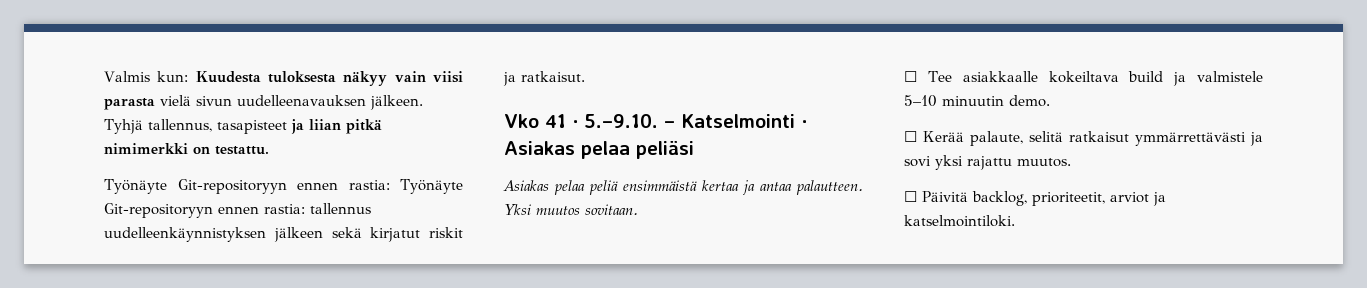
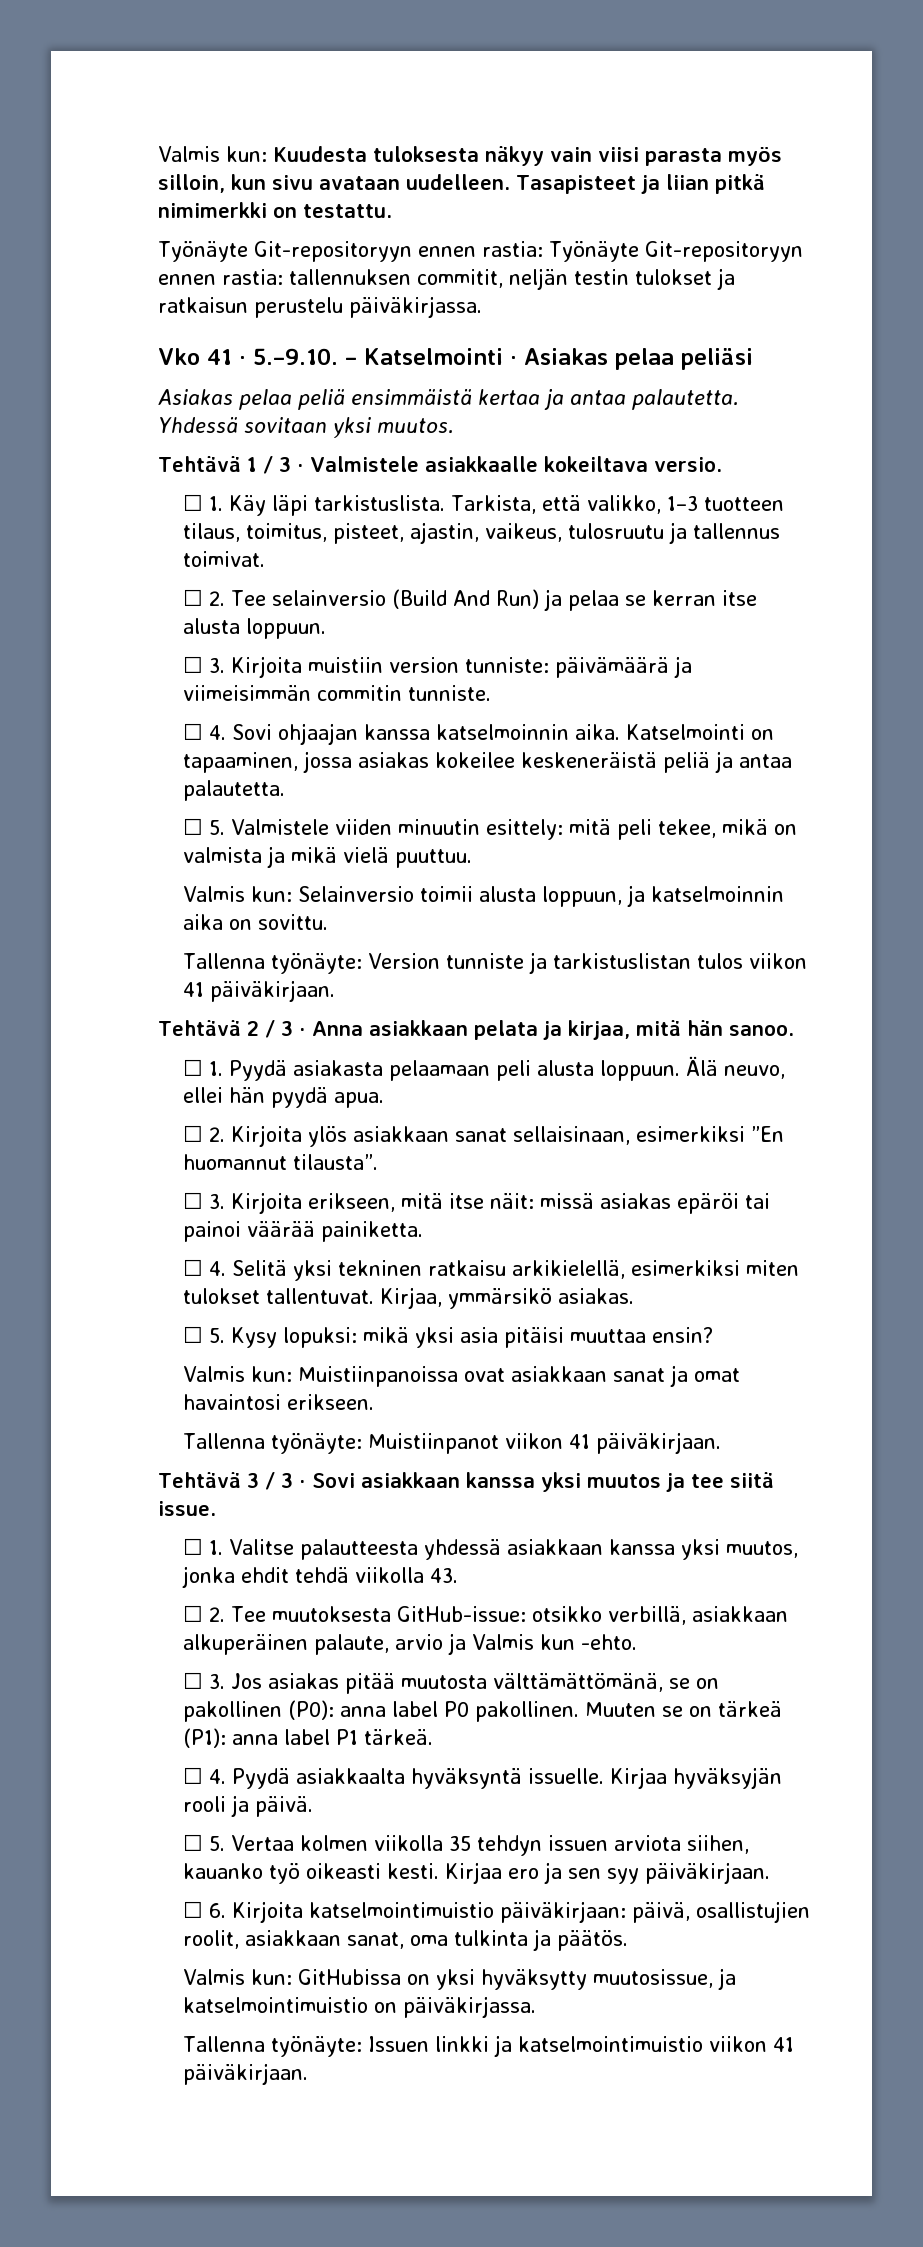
[160,95,423,110] [104,119,287,134] vielä sivun uudelleenavauksen jälkeen. Tyhjä tallennus, tasapisteet -> [727,147,782,166] [158,174,636,194] myös silloin, kun sivu avataan uudelleen. Tasapisteet
[310,203,371,214] [104,227,463,242] [503,71,585,86] tallennus uudelleenkäynnistyksen jälkeen sekä kirjatut riskit ja ratkaisut. -> [289,268,735,290] [158,296,482,318] tallennuksen commitit, neljän testin tulokset ja ratkaisun perustelu päiväkirjassa.
[796,180,863,195] [504,204,639,215] [904,71,1263,86] [904,95,1050,107] [904,131,1263,146] [904,155,1071,170] [904,191,1166,206] [904,215,1015,227] palautteen. Yksi muutos sovitaan. // ☐ Tee asiakkaalle kokeiltava build ja valmistele 5–10 minuutin demo. // ☐ Kerää palaute, selitä ratkaisut ymmärrettävästi ja sovi yksi rajattu muutos. // ☐ Päivitä backlog, prioriteetit, arviot ja katselmointiloki. -> [632,389,739,410] [158,416,454,438] [158,456,722,474] [182,494,784,516] [182,522,780,544] [182,551,265,567] [182,589,757,611] [182,618,326,639] [182,656,692,678] [182,685,491,701] [182,723,774,745] [182,751,792,773] [182,780,285,801] [182,818,797,840] [182,846,472,868] [182,885,784,907] [182,914,328,930] [182,952,807,974] [182,980,335,1002] [158,1020,794,1040] [182,1056,785,1081] [182,1087,384,1108] [182,1125,784,1147] [182,1154,378,1170] [182,1192,770,1214] [182,1221,423,1242] [182,1259,799,1281] [182,1287,634,1309] [182,1326,713,1348] [182,1365,740,1387] [182,1394,374,1410] [182,1432,721,1454] [158,1472,774,1492] [158,1501,216,1516] [182,1538,798,1560] [181,1566,458,1588] [182,1605,788,1625] [182,1633,637,1655] [182,1672,719,1694] [182,1700,782,1722] [182,1728,433,1748] [182,1767,782,1789] [182,1795,313,1817] [182,1834,749,1856] [182,1862,770,1884] [182,1901,810,1923] [182,1929,628,1951] [182,1968,736,1990] [182,1996,536,2018] [182,2035,794,2057] [182,2063,308,2085] palautetta. Yhdessä sovitaan yksi muutos. // Tehtävä 1 / 3 · Valmistele asiakkaalle kokeiltava versio. // ☐ 1. Käy läpi tarkistuslista. Tarkista, että valikko, 1–3 tuotteen tilaus, toimitus, pisteet, ajastin, vaikeus, tulosruutu ja tallennus toimivat. // ☐ 2. Tee selainversio (Build And Run) ja pelaa se kerran itse alusta loppuun. // ☐ 3. Kirjoita muistiin version tunniste: päivämäärä ja viimeisimmän commitin tunniste. // ☐ 4. Sovi ohjaajan kanssa katselmoinnin aika. Katselmointi on tapaaminen, jossa asiakas kokeilee keskeneräistä peliä ja antaa palautetta. // ☐ 5. Valmistele viiden minuutin esittely: mitä peli tekee, mikä on valmista ja mikä vielä puuttuu. // Valmis kun: Selainversio toimii alusta loppuun, ja katselmoinnin aika on sovittu. // Tallenna työnäyte: Version tunniste ja tarkistuslistan tulos viikon 41 päiväkirjaan. // Tehtävä 2 / 3 · Anna asiakkaan pelata ja kirjaa, mitä hän sanoo. // ☐ 1. Pyydä asiakasta pelaamaan peli alusta loppuun. Älä neuvo, ellei hän pyydä apua. // ☐ 2. Kirjoita ylös asiakkaan sanat sellaisinaan, esimerkiksi ”En huomannut tilausta”. // ☐ 3. Kirjoita erikseen, mitä itse näit: missä asiakas epäröi tai painoi väärää painiketta. // ☐ 4. Selitä yksi tekninen ratkaisu arkikielellä, esimerkiksi miten tulokset tallentuvat. Kirjaa, ymmärsikö asiakas. // ☐ 5. Kysy lopuksi: mikä yksi asia pitäisi muuttaa ensin? // Valmis kun: Muistiinpanoissa ovat asiakkaan sanat ja omat havaintosi erikseen. // Tallenna työnäyte: Muistiinpanot viikon 41 päiväkirjaan. // Tehtävä 3 / 3 · Sovi asiakkaan kanssa yksi muutos ja tee siitä issue. // ☐ 1. Valitse palautteesta yhdessä asiakkaan kanssa yksi muutos, jonka ehdit tehdä viikolla 43. // ☐ 2. Tee muutoksesta GitHub-issue: otsikko verbillä, asiakkaan alkuperäinen palaute, arvio ja Valmis kun -ehto. // ☐ 3. Jos asiakas pitää muutosta välttämättömänä, se on pakollinen (P0): anna label P0 pakollinen. Muuten se on tärkeä (P1): anna label P1 tärkeä. // ☐ 4. Pyydä asiakkaalta hyväksyntä issuelle. Kirjaa hyväksyjän rooli ja päivä. // ☐ 5. Vertaa kolmen viikolla 35 tehdyn issuen arviota siihen, kauanko työ oikeasti kesti. Kirjaa ero ja sen syy päiväkirjaan. // ☐ 6. Kirjoita katselmointimuistio päiväkirjaan: päivä, osallistujien roolit, asiakkaan sanat, oma tulkinta ja päätös. // Valmis kun: GitHubissa on yksi hyväksytty muutosissue, ja katselmointimuistio on päiväkirjassa. // Tallenna työnäyte: Issuen linkki ja katselmointimuistio viikon 41 päiväkirjaan.

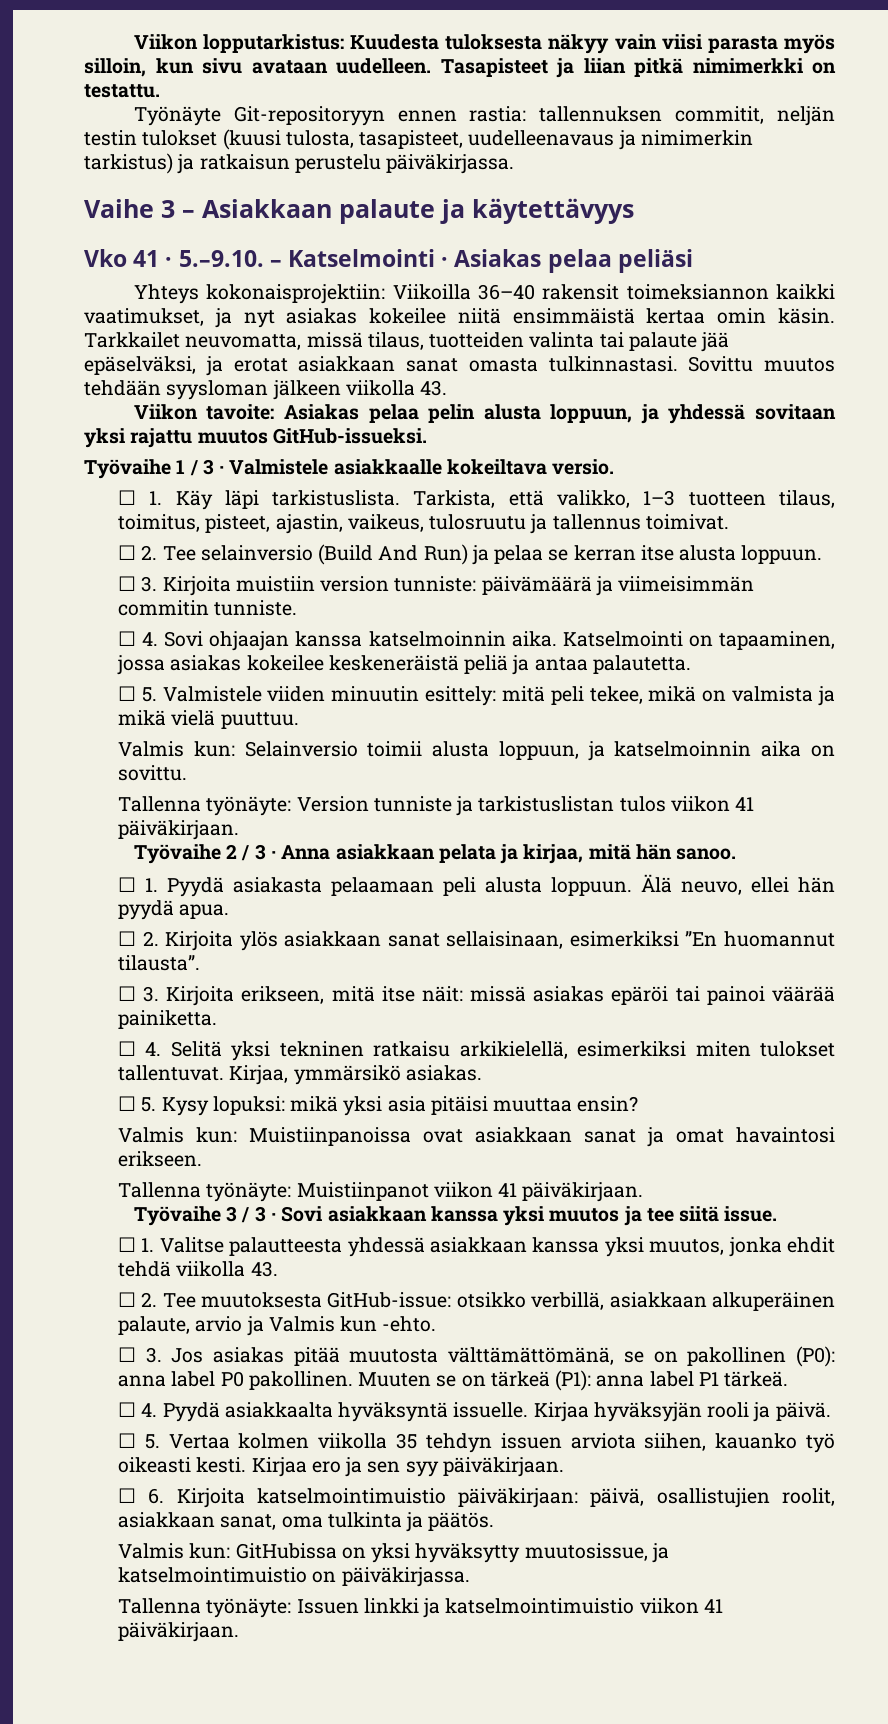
[158,146,267,162] Valmis kun: -> [133,34,345,53] Viikon lopputarkistus:
[548,240,803,262] [158,269,283,285] Työnäyte Git-repositoryyn ennen rastia: -> (527, 114) none
[717,268,735,290] [158,296,482,318] ja ratkaisun perustelu päiväkirjassa. -> [222,129,753,150] [84,153,515,174] [84,198,634,224] (kuusi tulosta, tasapisteet, uudelleenavaus ja nimimerkin tarkistus) ja ratkaisun perustelu päiväkirjassa. // Vaihe 3 – Asiakkaan palaute ja käytettävyys
[158,388,739,410] [158,416,454,438] [158,456,241,472] Asiakas pelaa peliä ensimmäistä kertaa ja antaa palautetta. Yhdessä sovitaan yksi muutos. // Tehtävä -> [133,284,835,304] [84,308,836,328] [84,332,730,352] [84,356,835,376] [84,380,448,400] [133,404,836,424] [84,428,427,448] [84,459,171,479] Yhteys kokonaisprojektiin: Viikoilla 36–40 rakensit toimeksiannon kaikki vaatimukset, ja nyt asiakas kokeilee niitä ensimmäistä kertaa omin käsin. Tarkkailet neuvomatta, missä tilaus, tuotteiden valinta tai palaute jää epäselväksi, ja erotat asiakkaan sanat omasta tulkinnastasi. Sovittu muutos tehdään syysloman jälkeen viikolla 43. // Viikon tavoite: Asiakas pelaa pelin alusta loppuun, ja yhdessä sovitaan yksi rajattu muutos GitHub-issueksi. // Työvaihe
[158,1020,241,1036] Tehtävä -> [133,844,221,864] Työvaihe
[158,1472,241,1488] Tehtävä -> [133,1206,221,1226] Työvaihe

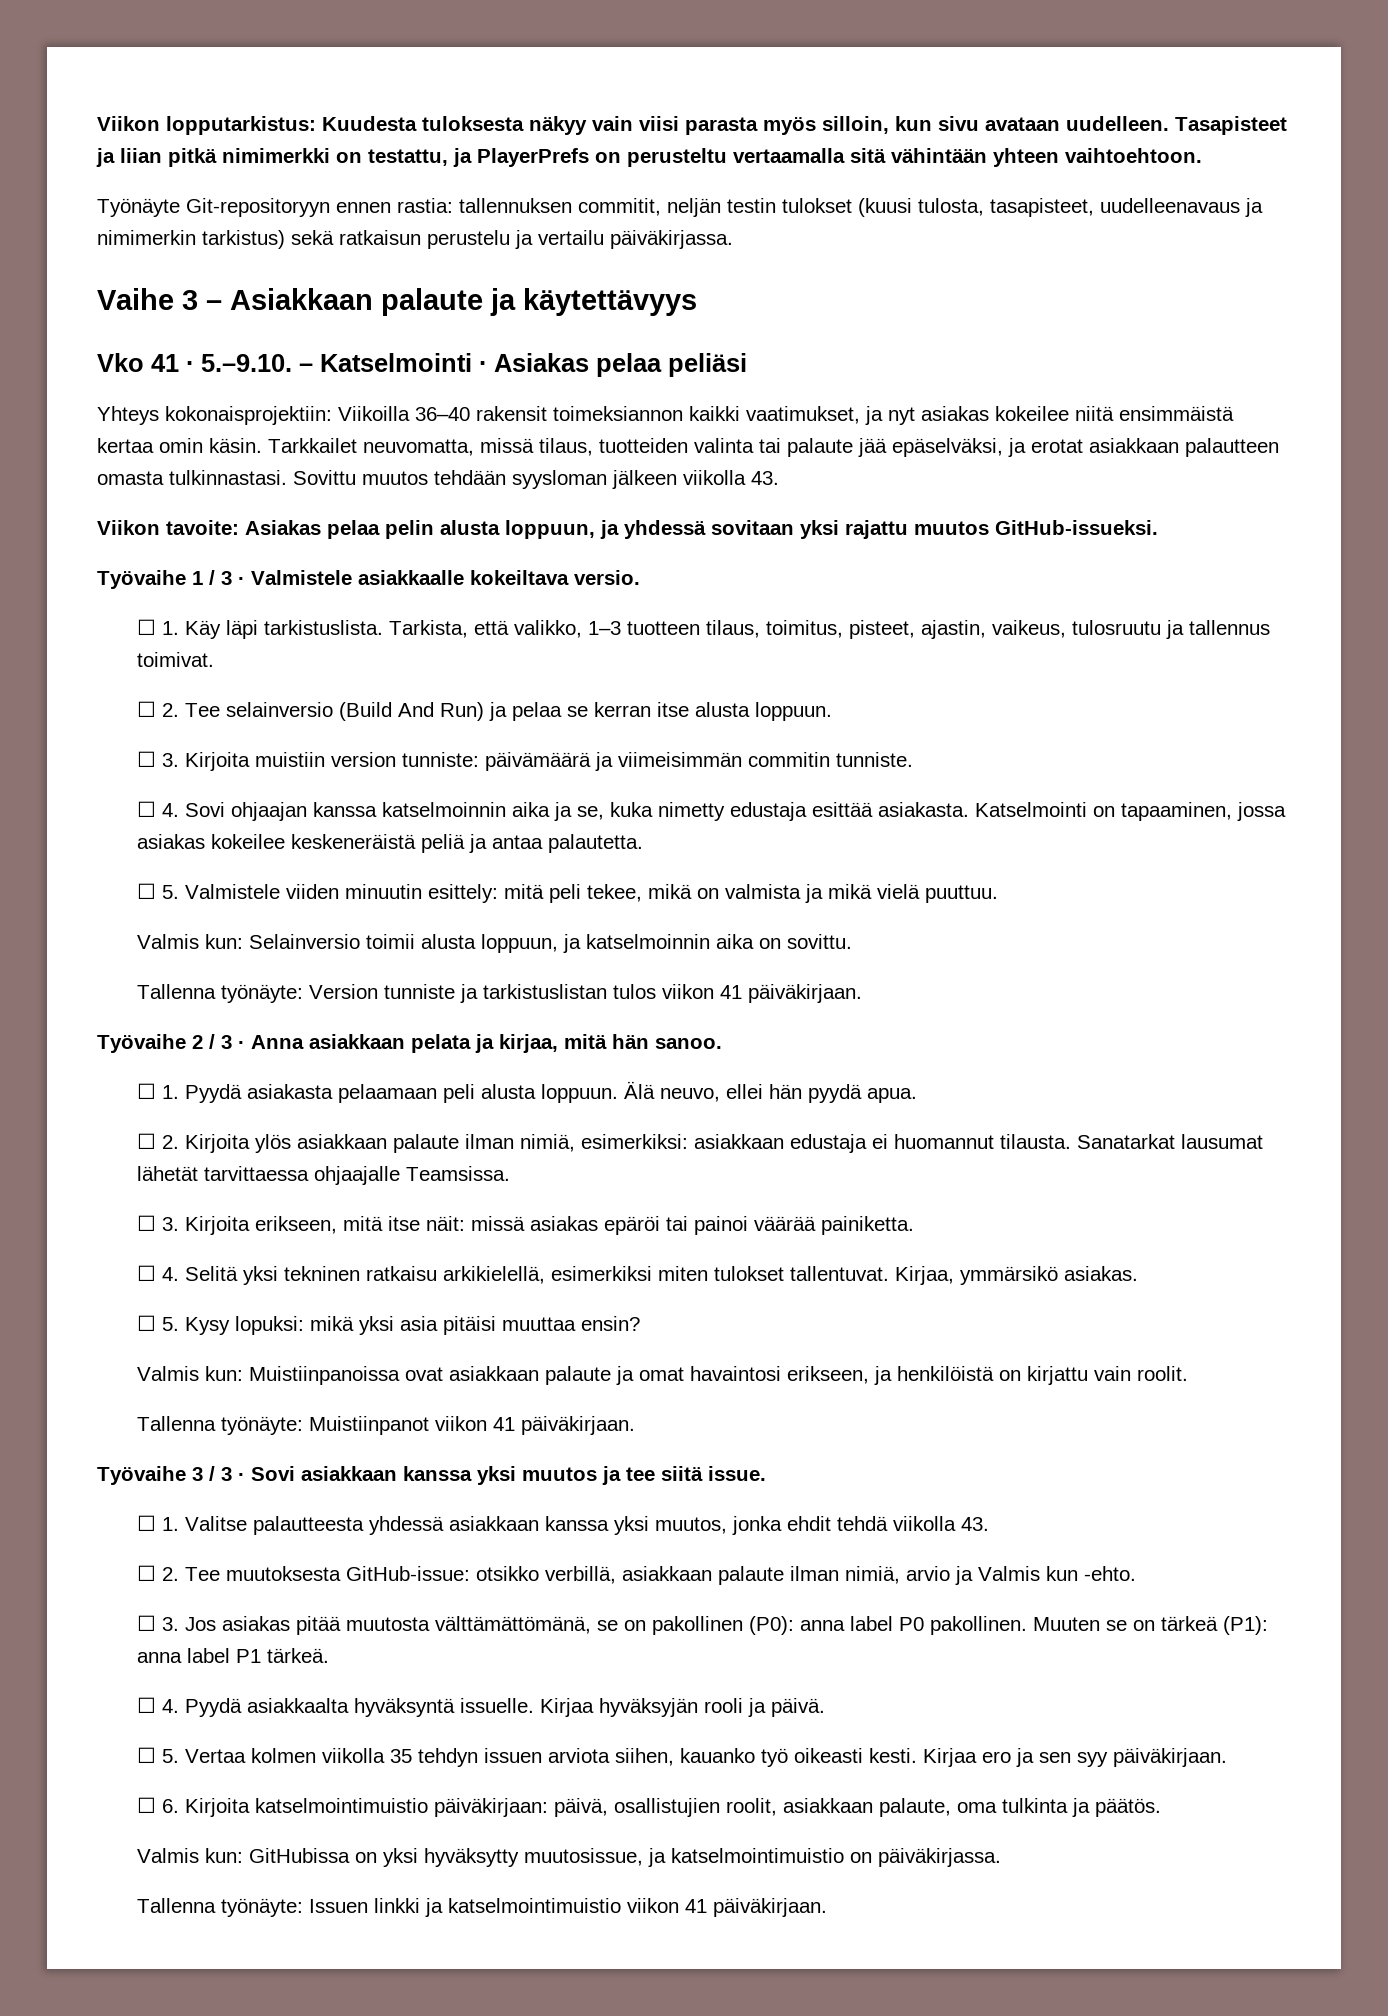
[84,84,160,98] testattu. -> [368,148,1202,167] testattu, ja PlayerPrefs on perusteltu vertaamalla sitä vähintään yhteen vaihtoehtoon.
[177,154,195,174] ja -> [291,230,334,245] sekä
(381, 163) none -> [515,230,604,249] ja vertailu
[406,358,458,372] sanat -> [1185,438,1279,457] palautteen
[511,631,557,647] aika. -> [511,802,969,821] aika ja se, kuka nimetty edustaja esittää asiakasta.
[387,931,835,949] [117,955,200,971] sanat sellaisinaan, esimerkiksi ”En huomannut tilausta”. -> [392,1134,1263,1153] [136,1166,510,1185] palaute ilman nimiä, esimerkiksi: asiakkaan edustaja ei huomannut tilausta. Sanatarkat lausumat lähetät tarvittaessa ohjaajalle Teamsissa.
[583,1129,636,1143] sanat -> [544,1366,611,1385] palaute
[117,1151,202,1167] erikseen. -> [786,1366,1188,1385] erikseen, ja henkilöistä on kirjattu vain roolit.
[711,1292,835,1311] [117,1316,190,1335] alkuperäinen palaute, -> [717,1566,900,1585] palaute ilman nimiä,
[220,1514,277,1530] sanat, -> [878,1798,951,1817] palaute,

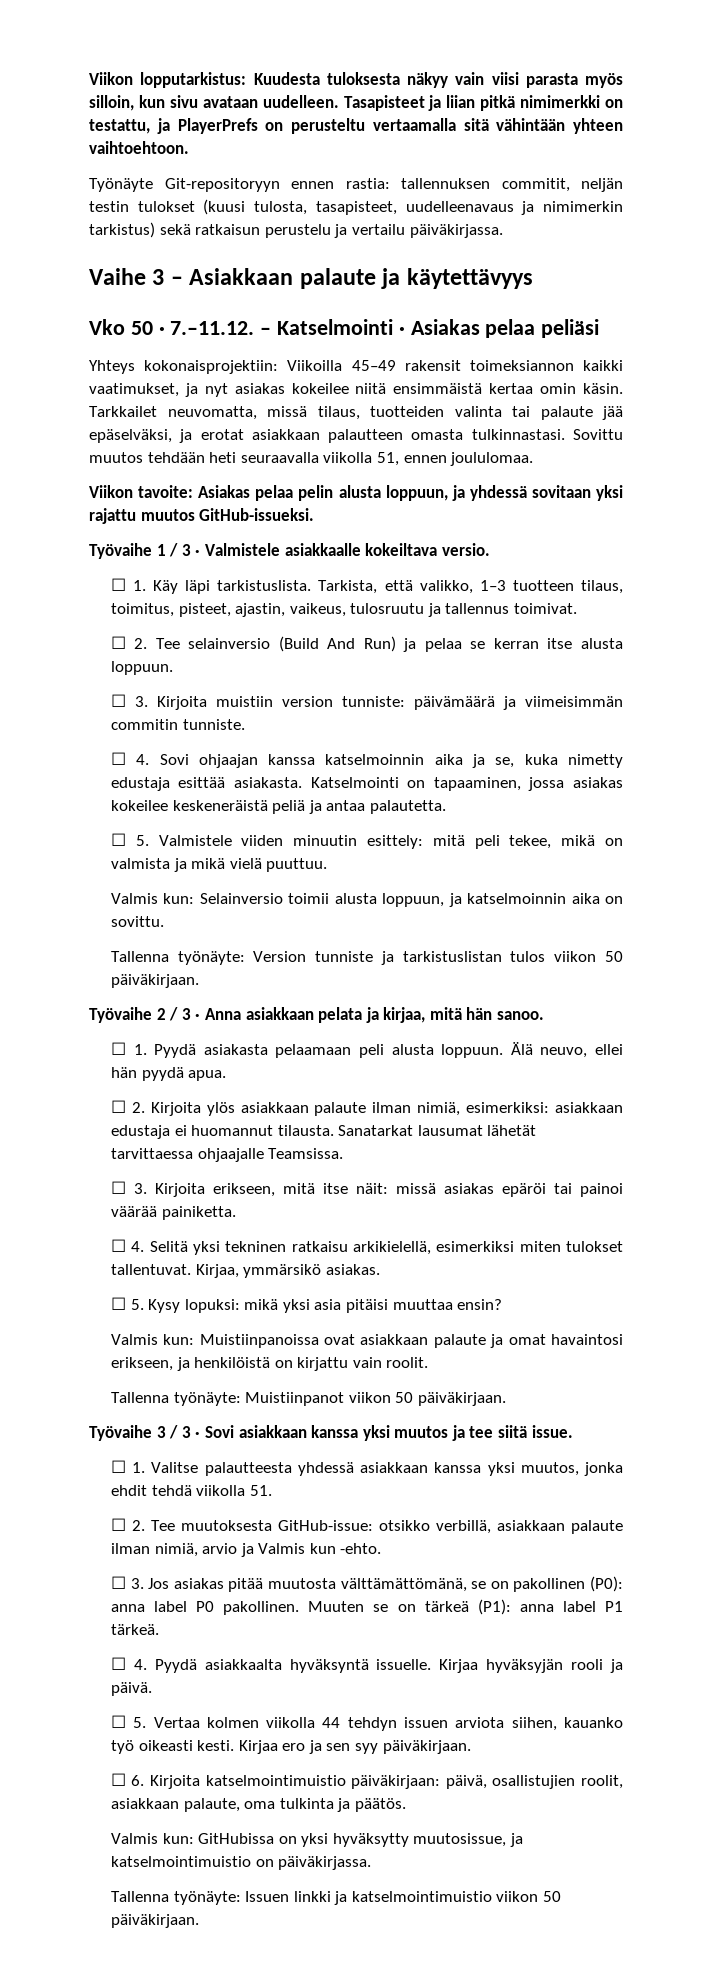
[151,354,292,372] 41 · 5.–9.10. -> [130,321,255,335] 50 · 7.–11.12.
[415,407,470,421] 36–40 -> [351,360,396,371] 45–49
[512,470,779,489] syysloman jälkeen viikolla 43. -> [209,452,534,466] heti seuraavalla viikolla 51, ennen joululomaa.
[719,985,742,999] 41 -> [605,951,623,962] 50
[492,1417,515,1431] 41 -> [395,1392,414,1403] 50
[960,1517,989,1531] 43. -> [249,1485,272,1496] 51.
[389,1749,412,1763] 35 -> [322,1717,341,1728] 44
[684,1899,707,1913] 41 -> [543,1891,562,1902] 50

